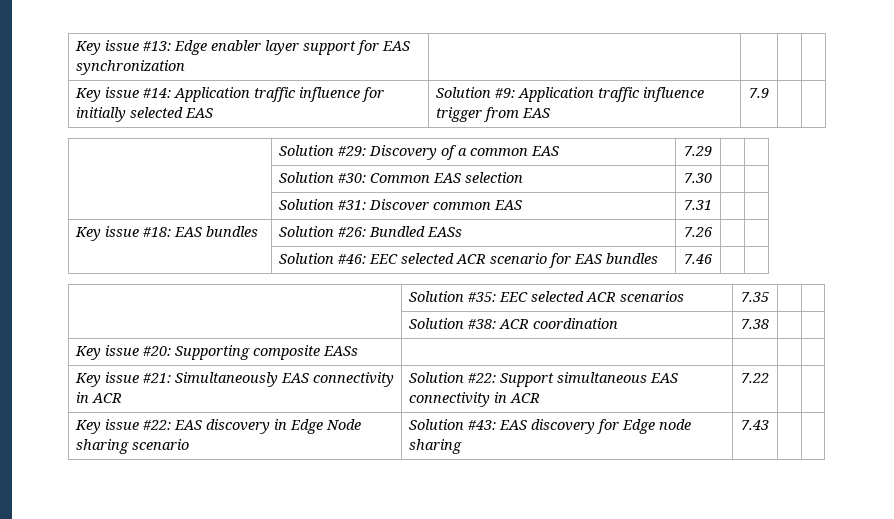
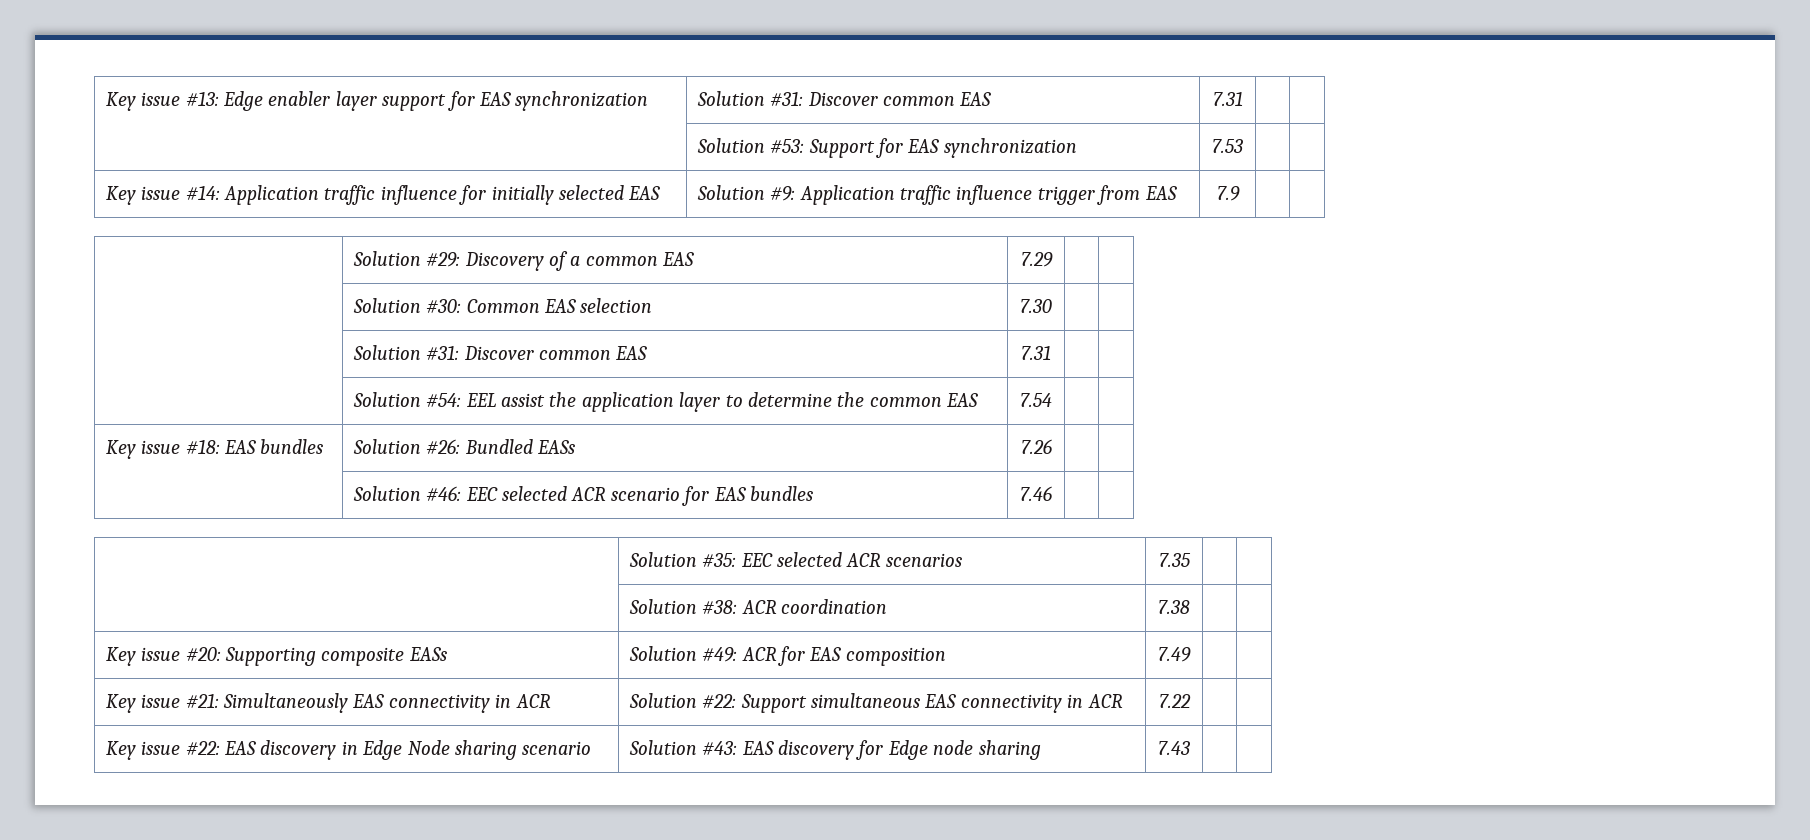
(185, 67) | -> [696,91,992,106] [1212,91,1243,106] [696,138,1077,158] [1212,139,1244,153] Solution #31: Discover common EAS | 7.31 | | // | Solution #53: Support for EAS synchronization | 7.53
(712, 205) none -> [352,392,979,412] [1020,393,1052,407] // | Solution #54: EEL assist the application layer to determine the common EAS | 7.54 | |
(358, 351) | -> [628,646,946,666] [1158,647,1191,662] Solution #49: ACR for EAS composition | 7.49

